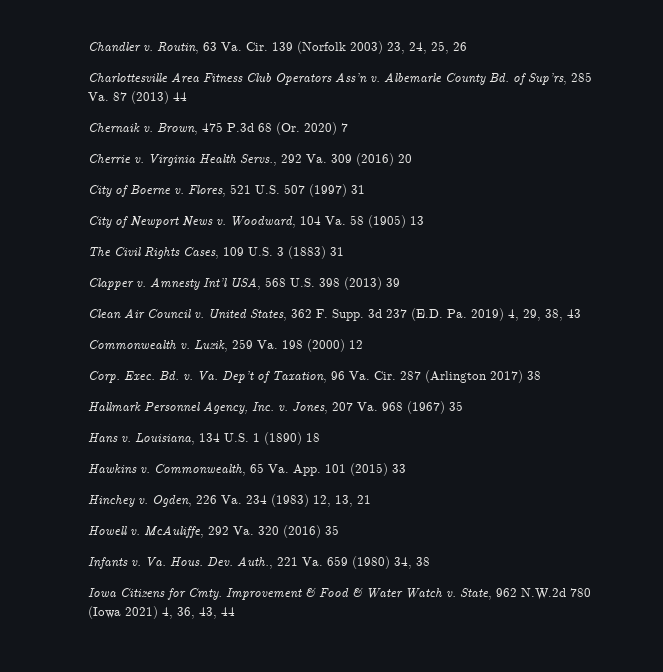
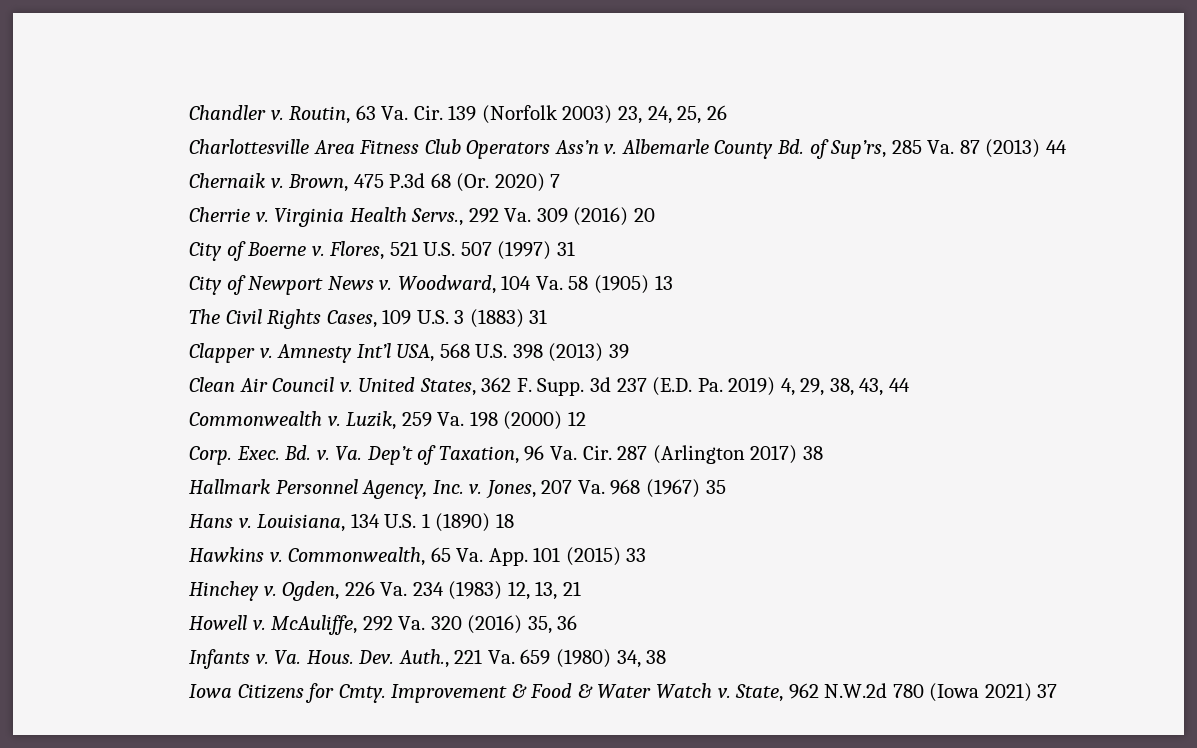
[566,309,581,318] 43 -> [859,378,910,396] 43, 44
[324,525,339,535] 35 -> [527,615,578,634] 35, 36
[161,607,235,619] 4, 36, 43, 44 -> [1037,684,1058,698] 37

